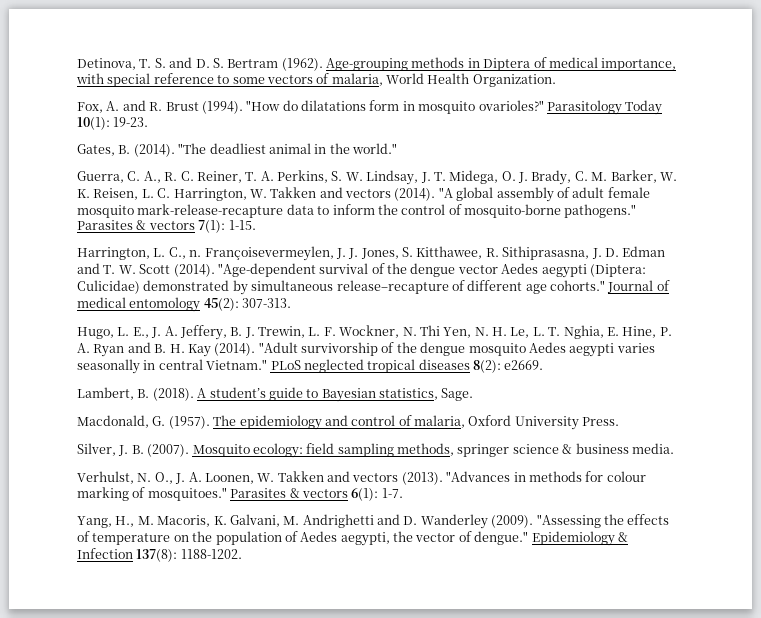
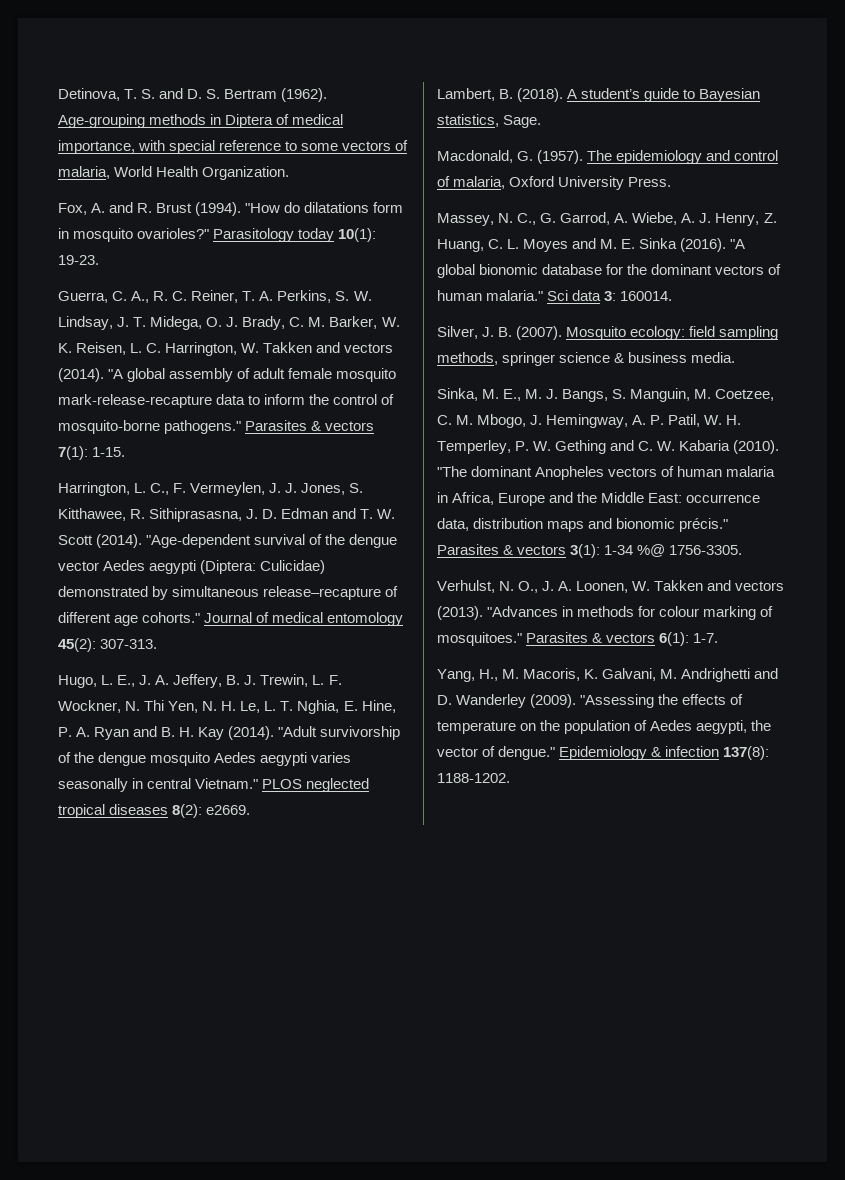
[625,100,663,115] Today -> [298,228,335,242] today
[77,143,397,157] // Gates, B. (2014). "The deadliest animal in the world." -> (99, 260) none
[189,246,334,261] n. Françoisevermeylen, -> [173,482,266,496] F. Vermeylen,
[270,360,301,370] PLoS -> [262,779,303,789] PLOS
(620, 421) none -> [437,212,777,226] [437,238,746,252] [437,264,782,278] [437,290,673,301] // Massey, N. C., G. Garrod, A. Wiebe, A. J. Henry, Z. Huang, C. L. Moyes and M. E. Sinka (2016). "A global bionomic database for the dominant vectors of human malaria." Sci data 3: 160014.
(674, 448) none -> [437,388,775,402] [437,414,742,428] [437,440,780,454] [437,466,776,480] [437,492,761,506] [437,518,729,532] [437,544,743,558] // Sinka, M. E., M. J. Bangs, S. Manguin, M. Coetzee, C. M. Mbogo, J. Hemingway, A. P. Patil, W. H. Temperley, P. W. Gething and C. W. Kabaria (2010). "The dominant Anopheles vectors of human malaria in Africa, Europe and the Middle East: occurrence data, distribution maps and bionomic précis." Parasites & vectors 3(1): 1-34 %@ 1756-3305.
[77,548,133,559] Infection -> [665,746,720,757] infection

